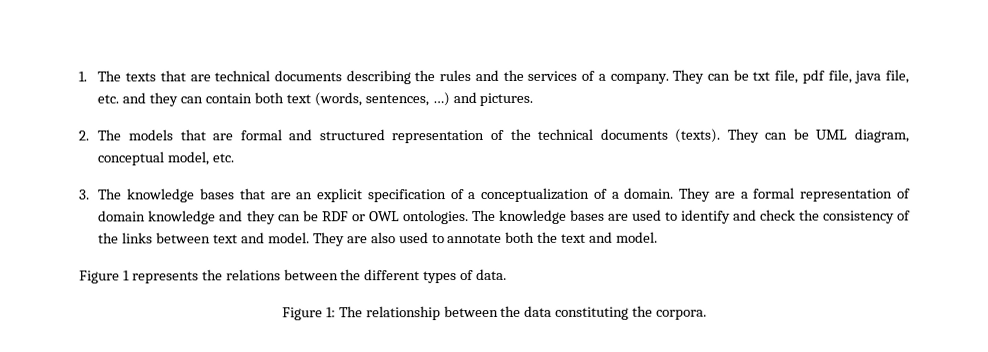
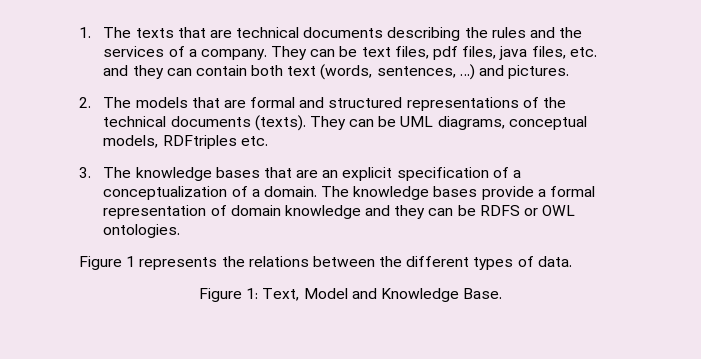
[752,69,910,84] txt file, pdf file, java file, -> [361,46,566,60] text files, pdf files, java files,
[391,130,485,144] representation -> [406,97,519,111] representations
[854,128,910,143] [97,151,210,166] diagram, conceptual model, -> [437,116,587,130] [103,135,237,149] diagrams, conceptual models, RDFtriples
[679,187,736,202] They are -> [321,186,534,200] The knowledge bases provide
[321,211,349,222] RDF -> [479,205,520,216] RDFS
[471,209,911,224] [98,231,659,247] The knowledge bases are used to identify and check the consistency of the links between text and model. They are also used to annotate both the text and model. -> (181, 231) none
[338,305,708,321] The relationship between the data constituting the corpora. -> [262,288,503,302] Text, Model and Knowledge Base.

